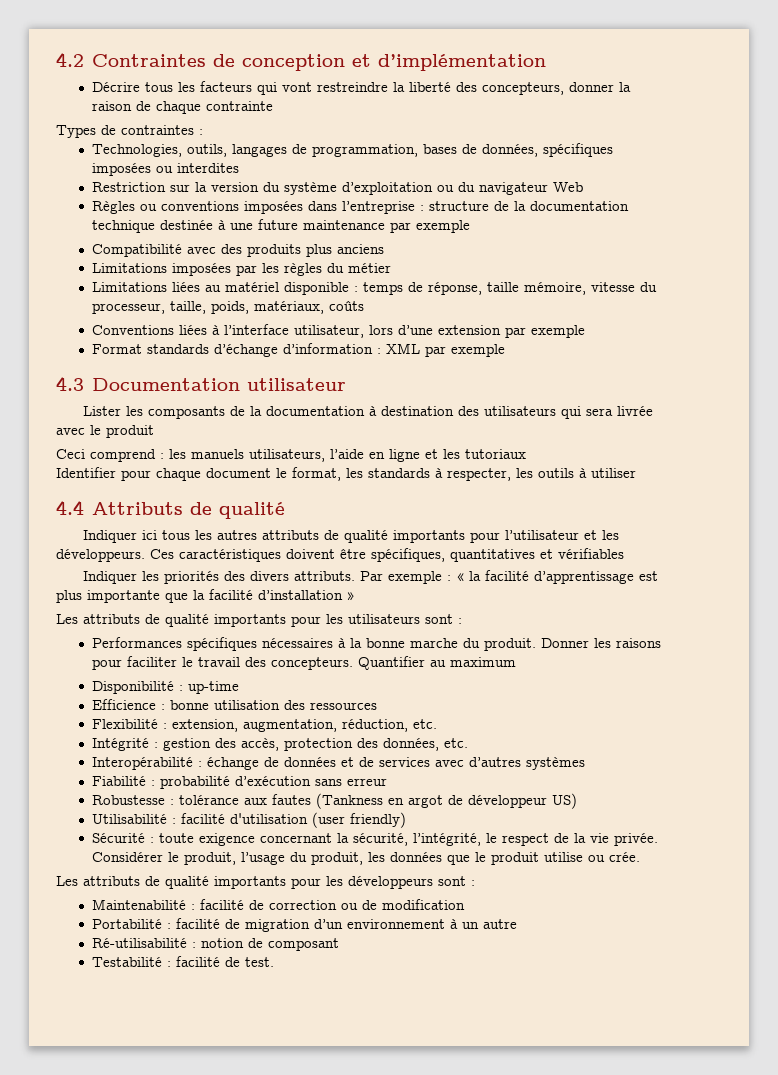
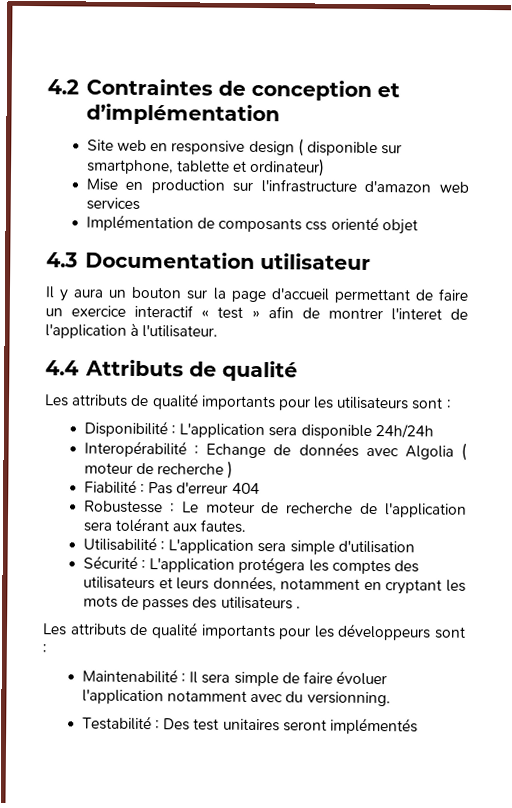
[92,81,632,95] [92,101,274,114] [56,125,203,138] [92,143,614,157] [92,163,240,176] [92,182,584,195] [92,201,630,214] [92,219,471,233] [92,244,385,257] [92,263,392,276] [92,282,658,295] [92,300,365,314] [92,324,586,338] [92,343,506,357] [56,376,346,391] [82,406,653,419] [56,425,154,438] [56,449,526,462] [56,467,636,481] [56,500,285,519] [82,530,619,543] [56,548,624,562] [82,570,658,584] [56,589,355,603] Décrire tous les facteurs qui vont restreindre la liberté des concepteurs, donner la raison de chaque contrainte // Types de contraintes : // Technologies, outils, langages de programmation, bases de données, spécifiques imposées ou interdites // Restriction sur la version du système d’exploitation ou du navigateur Web // Règles ou conventions imposées dans l’entreprise : structure de la documentation technique destinée à une future maintenance par exemple // Compatibilité avec des produits plus anciens // Limitations imposées par les règles du métier // Limitations liées au matériel disponible : temps de réponse, taille mémoire, vitesse du processeur, taille, poids, matériaux, coûts // Conventions liées à l’interface utilisateur, lors d’une extension par exemple // Format standards d’échange d’information : XML par exemple // 4.3 Documentation utilisateur // Lister les composants de la documentation à destination des utilisateurs qui sera livrée avec le produit // Ceci comprend : les manuels utilisateurs, l’aide en ligne et les tutoriaux // Identifier pour chaque document le format, les standards à respecter, les outils à utiliser // 4.4 Attributs de qualité // Indiquer ici tous les autres attributs de qualité importants pour l’utilisateur et les développeurs. Ces caractéristiques doivent être spécifiques, quantitatives et vérifiables // Indiquer les priorités des divers attributs. Par exemple : « la facilité d’apprentissage est plus importante que la facilité d’installation » -> [86,138,403,157] [86,157,326,177] [85,178,469,194] [85,197,140,210] [85,214,418,235] [46,251,371,270] [45,286,469,304] [45,304,469,321] [45,322,219,339] [45,359,298,382] Site web en responsive design ( disponible sur smartphone, tablette et ordinateur) // Mise en production sur l'infrastructure d'amazon web services // Implémentation de composants css orienté objet // 4.3 Documentation utilisateur // Il y aura un bouton sur la page d'accueil permettant de faire un exercice interactif « test » afin de montrer l'interet de l'application à l'utilisateur. // 4.4 Attributs de qualité
[92,637,662,651] [92,656,517,670] [92,681,240,694] [92,699,378,710] [92,719,438,732] [92,738,469,751] Performances spécifiques nécessaires à la bonne marche du produit. Donner les raisons pour faciliter le travail des concepteurs. Quantifier au maximum // Disponibilité : up-time // Efficience : bonne utilisation des ressources // Flexibilité : extension, augmentation, réduction, etc. // Intégrité : gestion des accès, protection des données, etc. -> [83,420,434,440] Disponibilité : L'application sera disponible 24h/24h
[207,757,260,770] échange -> [206,443,267,459] Echange
[341,757,586,770] [92,776,388,789] [92,793,578,809] et de services avec d’autres systèmes // Fiabilité : probabilité d’exécution sans erreur // Robustesse : tolérance aux fautes (Tankness en argot de développeur US) -> [365,442,467,461] [83,460,234,479] [83,479,260,495] [83,500,467,518] [82,517,247,533] avec Algolia ( moteur de recherche ) // Fiabilité : Pas d'erreur 404 // Robustesse : Le moteur de recherche de l'application sera tolérant aux fautes.
[181,813,226,824] facilité -> [168,539,335,555] L'application sera simple
[312,812,407,828] (user friendly) -> (415, 547) none
[159,833,659,846] [92,852,641,865] toute exigence concernant la sécurité, l’intégrité, le respect de la vie privée. Considérer le produit, l’usage du produit, les données que le produit utilise ou crée. -> [149,556,420,575] [82,575,466,595] [82,595,301,611] L'application protégera les comptes des utilisateurs et leurs données, notamment en cryptant les mots de passes des utilisateurs .
[200,899,466,910] [92,918,518,932] [92,938,340,951] [92,956,275,967] facilité de correction ou de modification // Portabilité : facilité de migration d’un environnement à un autre // Ré-utilisabilité : notion de composant // Testabilité : facilité de test. -> [189,670,388,687] [81,689,391,707] [81,715,419,735] Il sera simple de faire évoluer l'application notamment avec du versionning. // Testabilité : Des test unitaires seront implémentés

